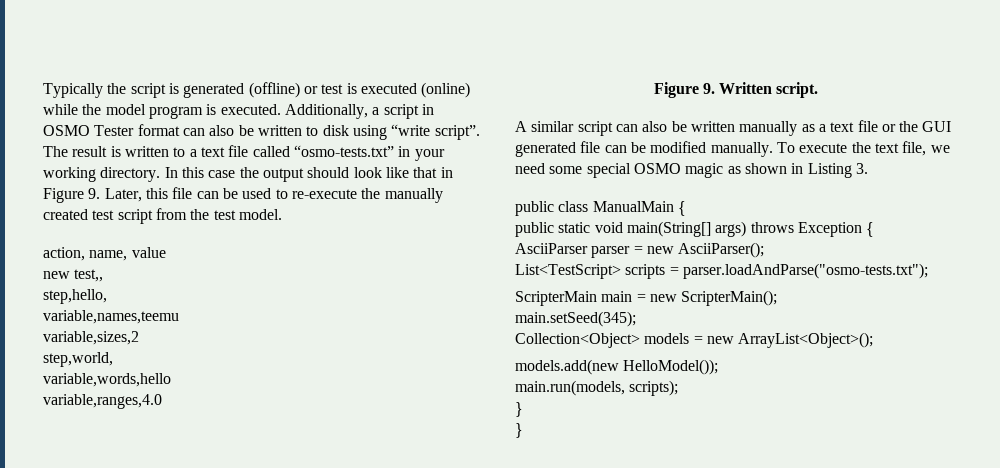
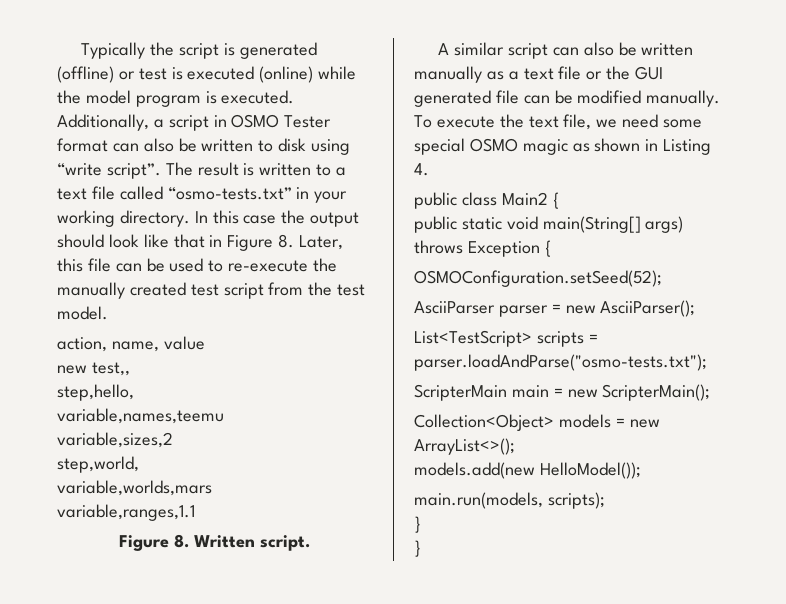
[88,188,101,199] 9. -> [278,234,295,248] 8.
[43,373,171,387] [43,394,162,409] [653,82,715,98] variable,words,hello // variable,ranges,4.0 // Figure 9. -> [57,480,212,496] [57,504,195,521] [119,534,190,551] variable,worlds,mars // variable,ranges,1.1 // Figure 8.
[855,163,868,174] 3. -> [414,163,429,176] 4.
[592,201,674,212] ManualMain -> [501,192,548,206] Main2
(875, 229) none -> [414,270,662,287] // OSMOConfiguration.setSeed(52);
[515,311,636,327] // main.setSeed(345); -> (711, 392) none
[738,332,874,348] ArrayList<Object>(); -> [414,438,515,455] ArrayList<>();

